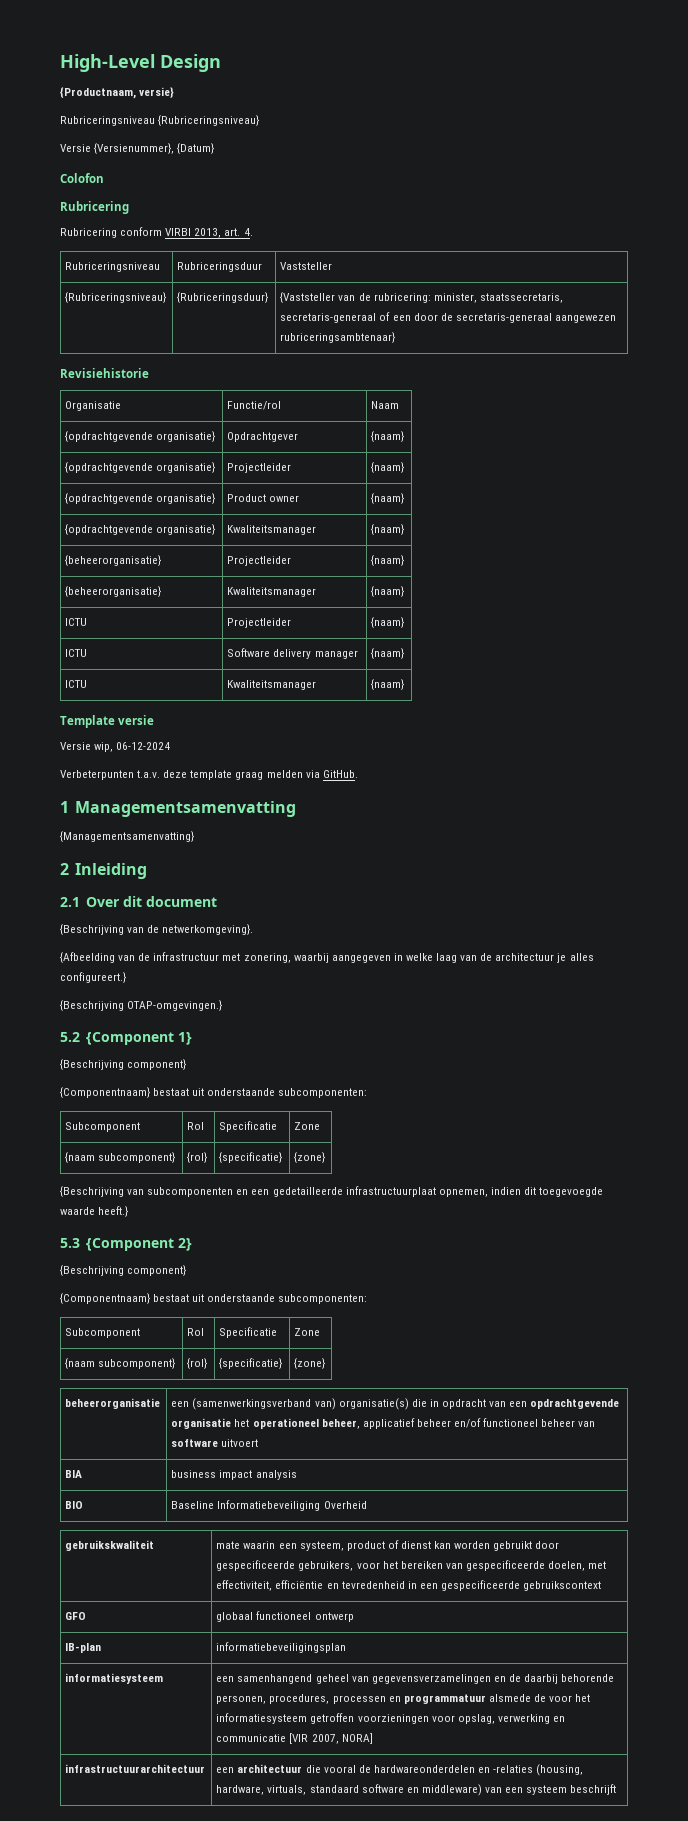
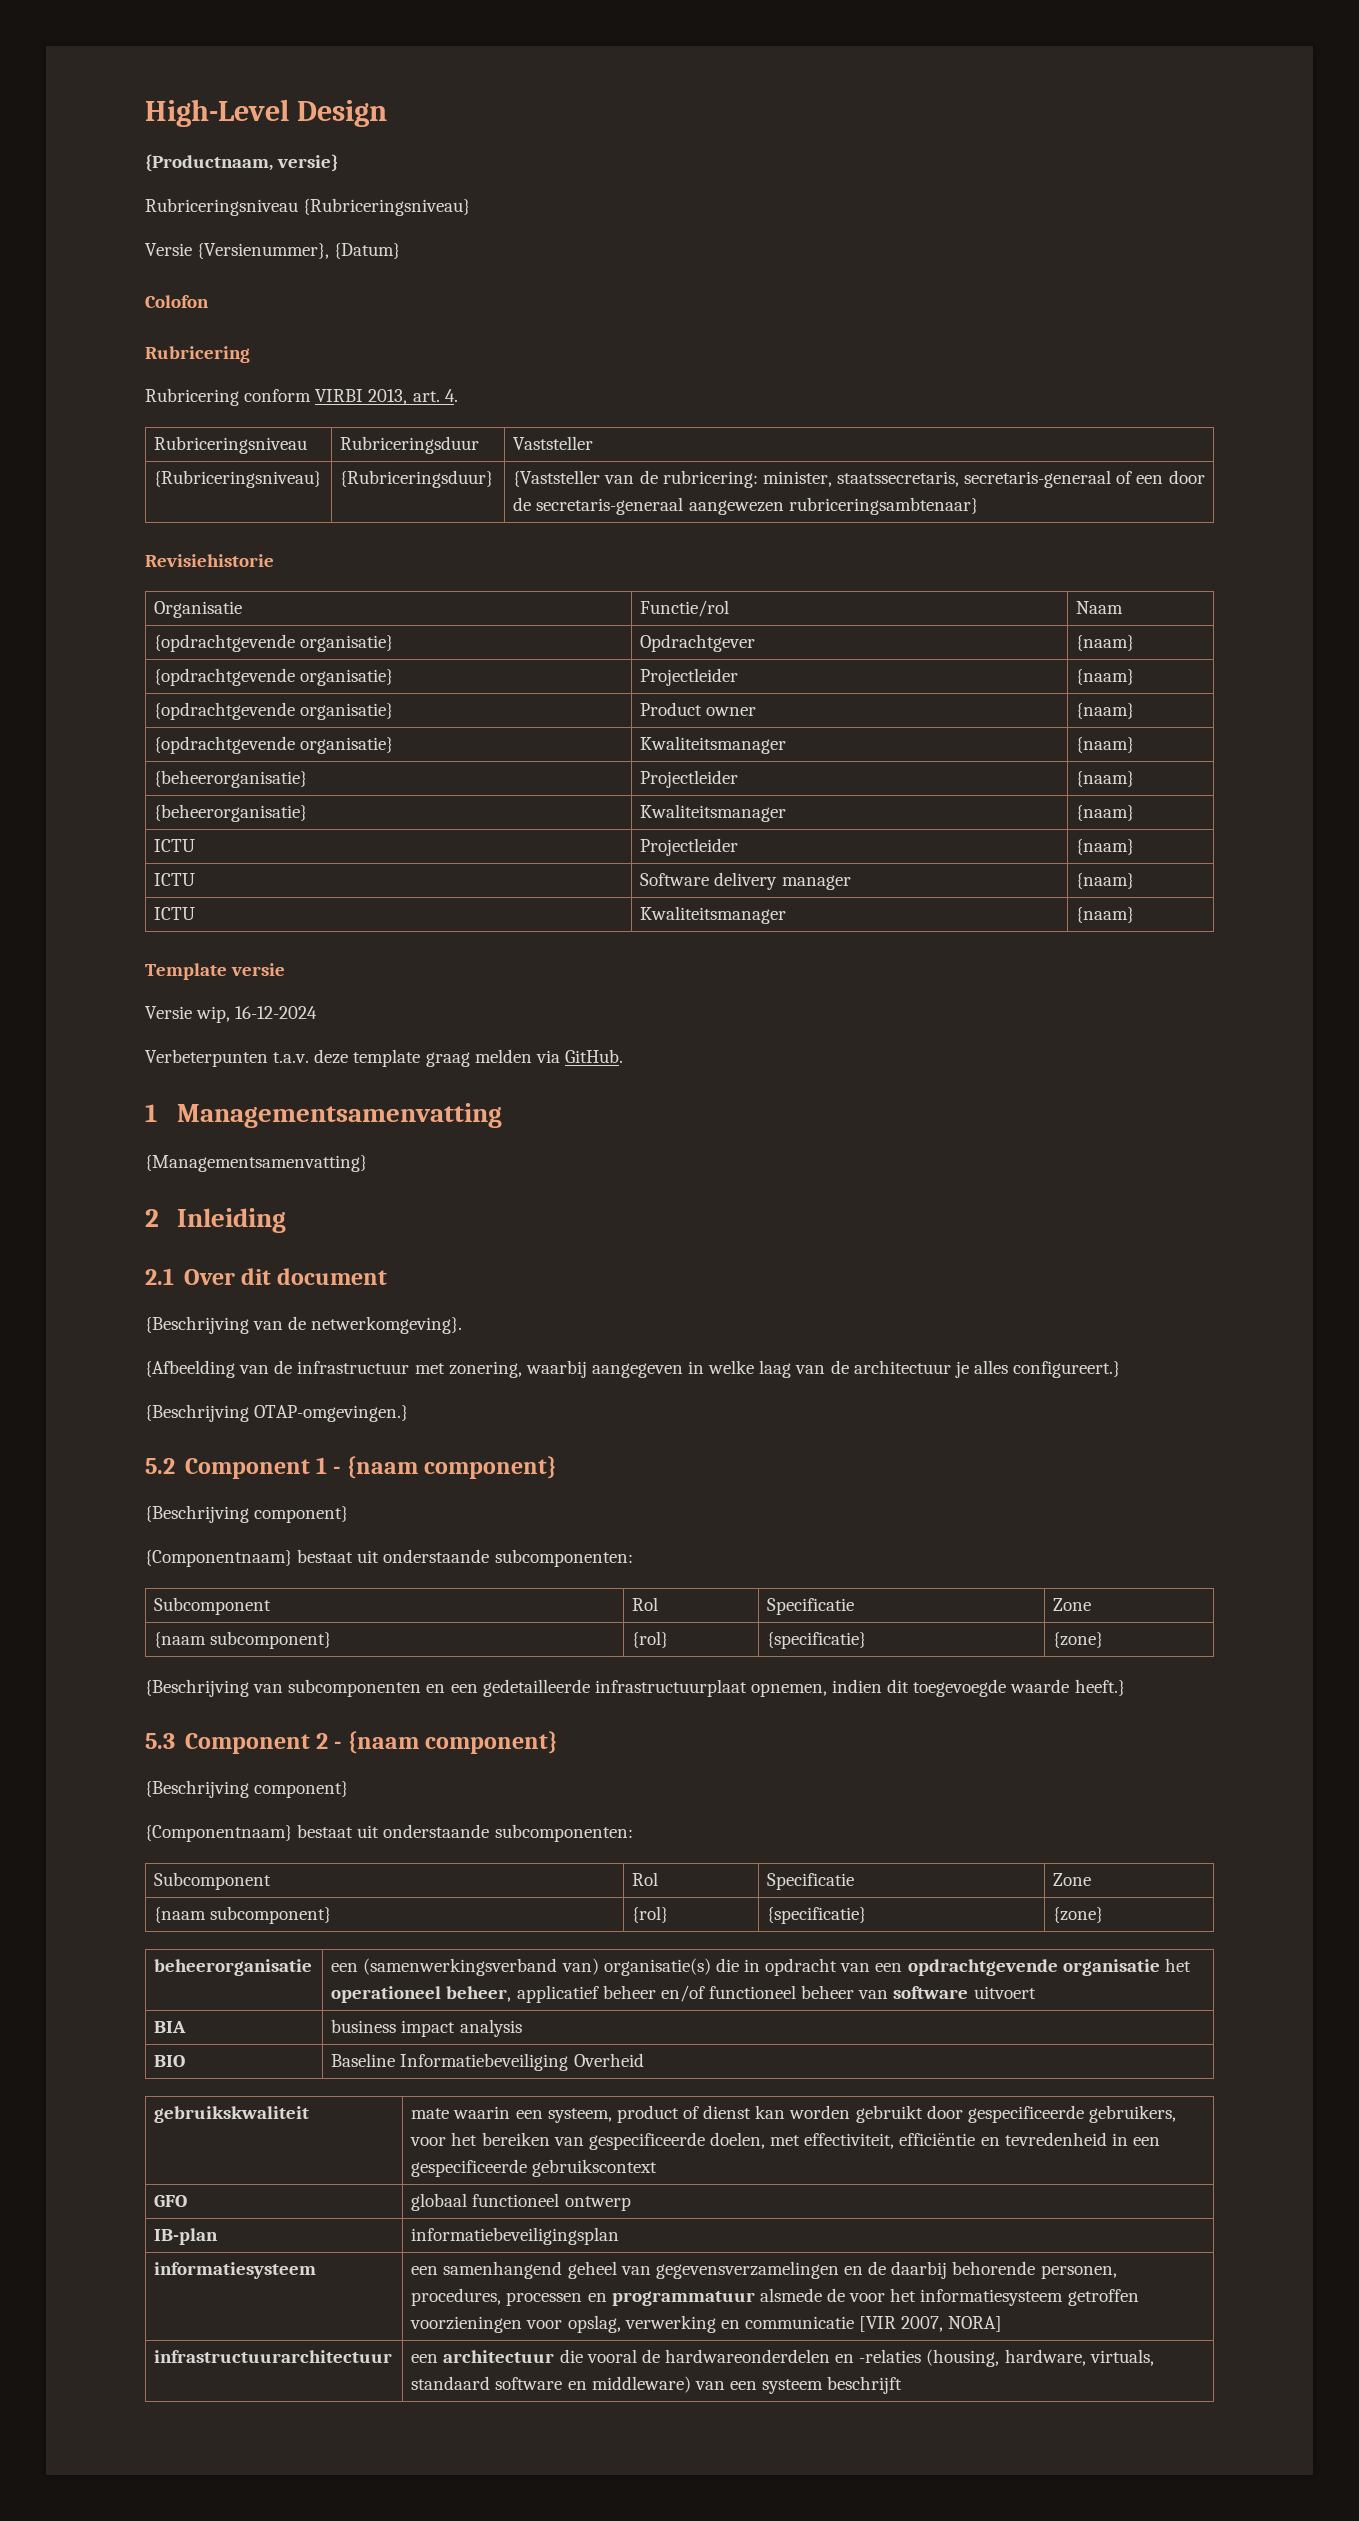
[116,742,171,750] 06-12-2024 -> [235,1006,318,1019] 16-12-2024
[85,1032,192,1045] {Component 1} -> [184,1456,557,1479] Component 1 - {naam component}
[85,1238,192,1251] {Component 2} -> [184,1731,558,1754] Component 2 - {naam component}

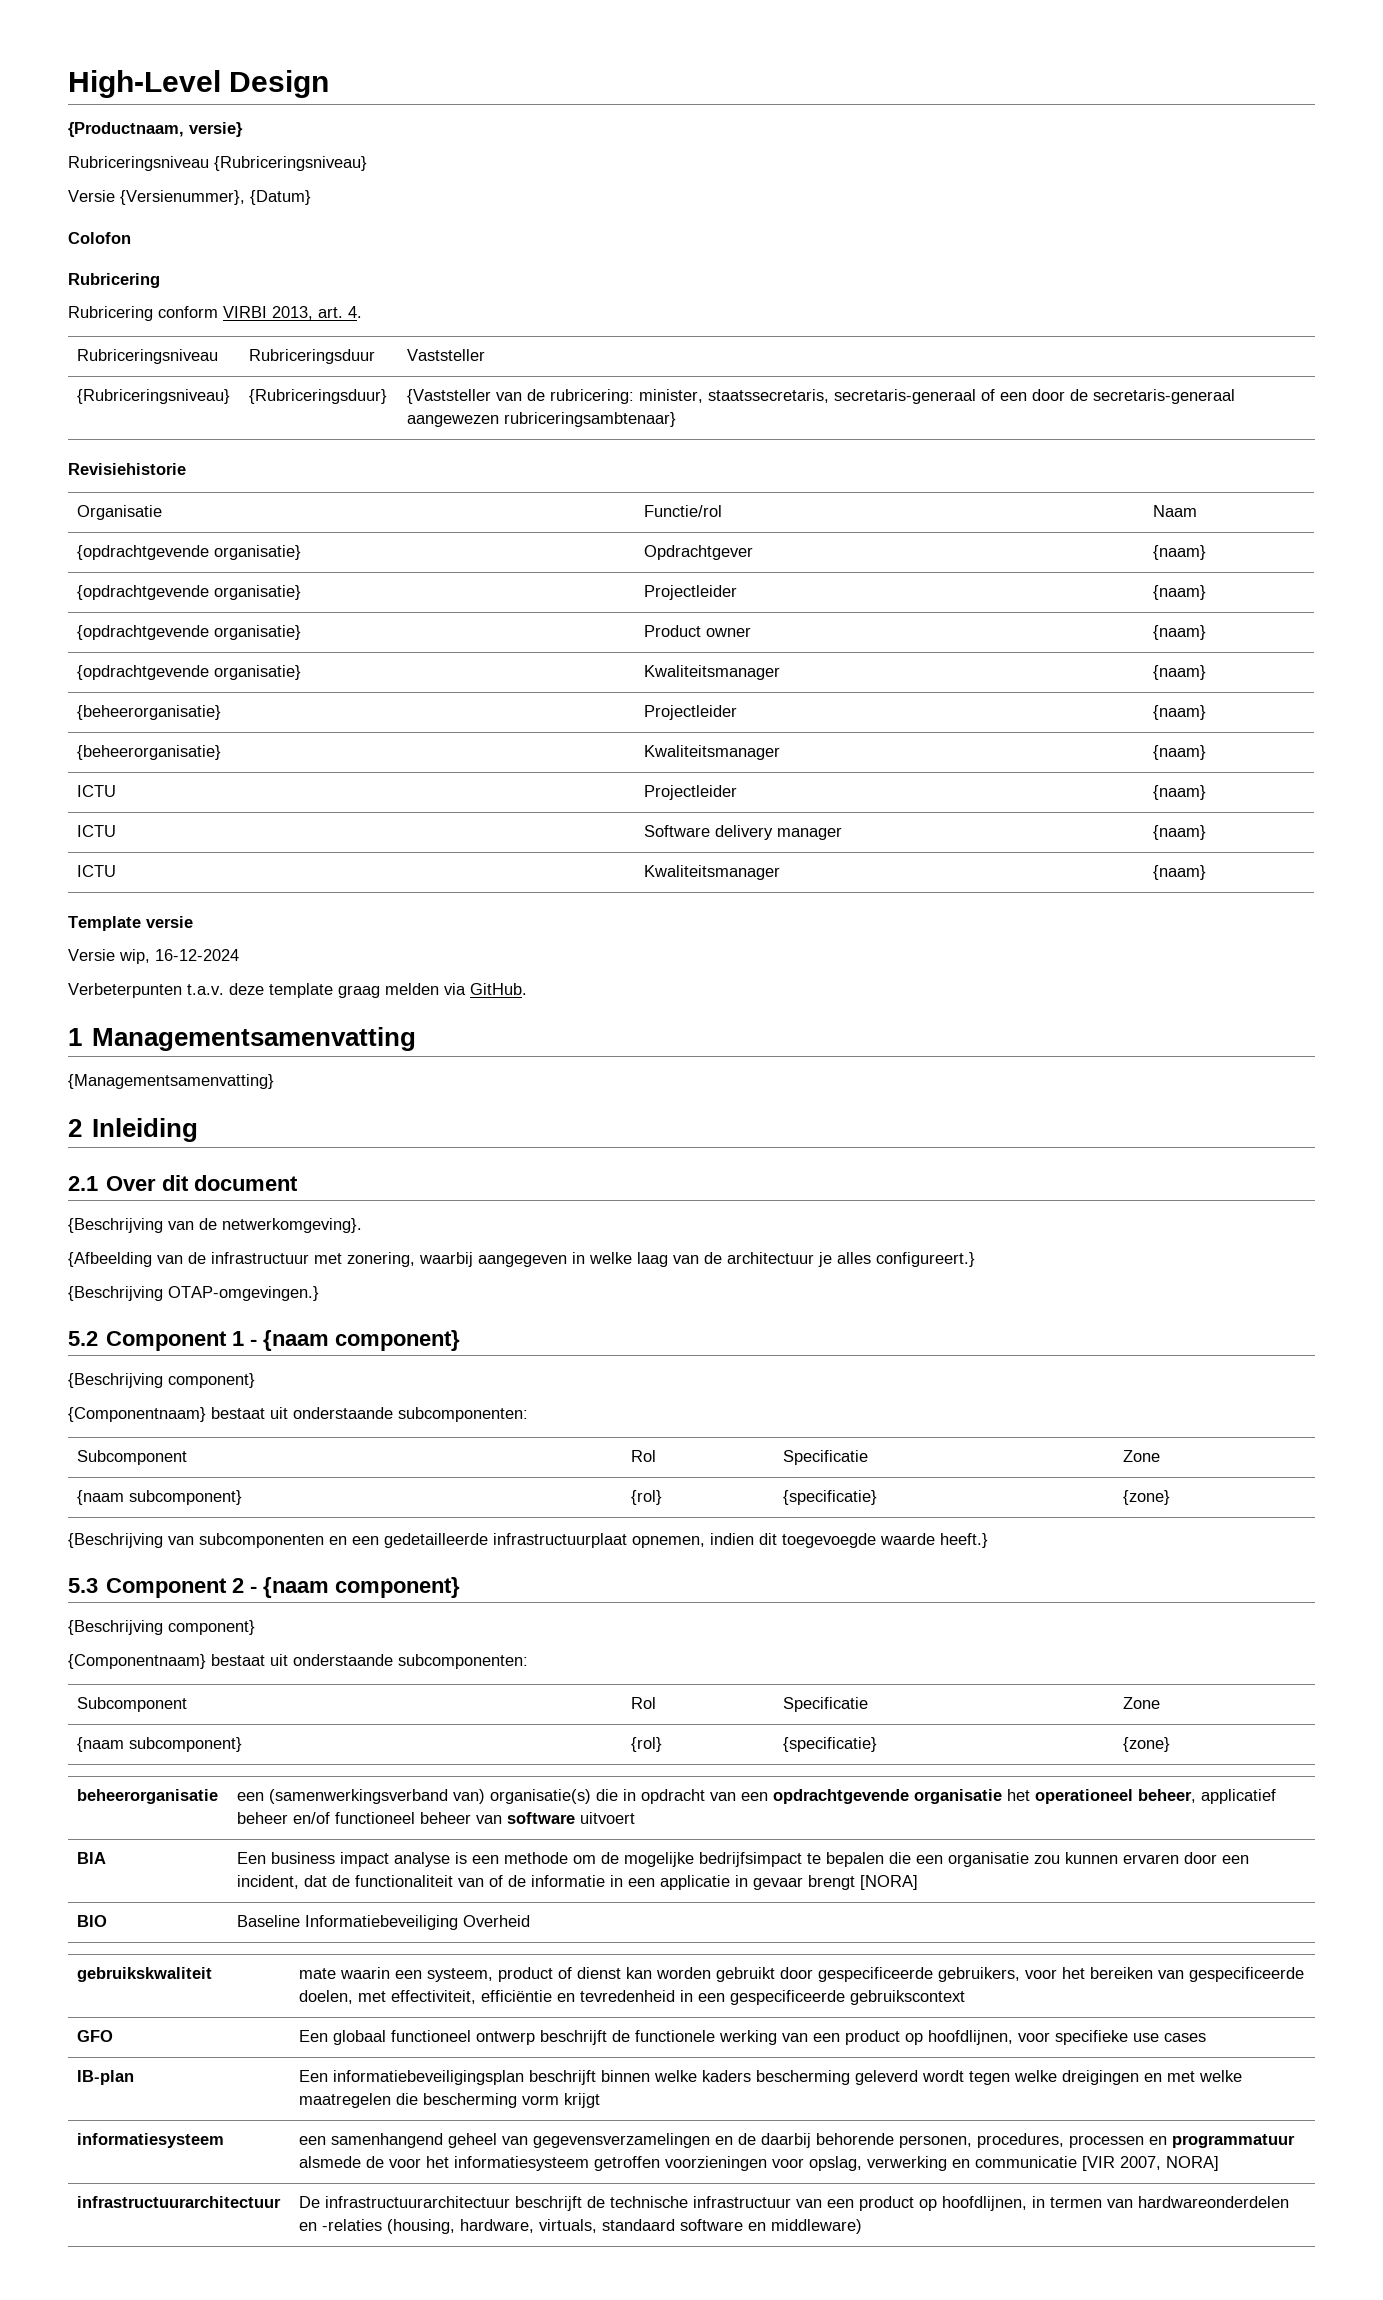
(187, 2027) none -> [237,1852,267,1864] Een
[459,2019,522,2037] analysis -> [394,1852,1250,1867] [237,1875,919,1890] analyse is een methode om de mogelijke bedrijfsimpact te bepalen die een organisatie zou kunnen ervaren door een incident, dat de functionaliteit van of de informatie in een applicatie in gevaar brengt [NORA]
(188, 2201) none -> [299,2030,329,2042] Een
(631, 2203) none -> [540,2030,1207,2045] beschrijft de functionele werking van een product op hoofdlijnen, voor specifieke use cases
(219, 2236) none -> [299,2070,329,2082] Een
(620, 2236) none -> [529,2070,1243,2085] [299,2093,601,2108] beschrijft binnen welke kaders bescherming geleverd wordt tegen welke dreigingen en met welke maatregelen die bescherming vorm krijgt
[411,2349,660,2363] een architectuur die vooral de -> [299,2196,1134,2211] De infrastructuurarchitectuur beschrijft de technische infrastructuur van een product op hoofdlijnen, in termen van
[694,2376,903,2394] van een systeem beschrijft -> (863, 2226) none

